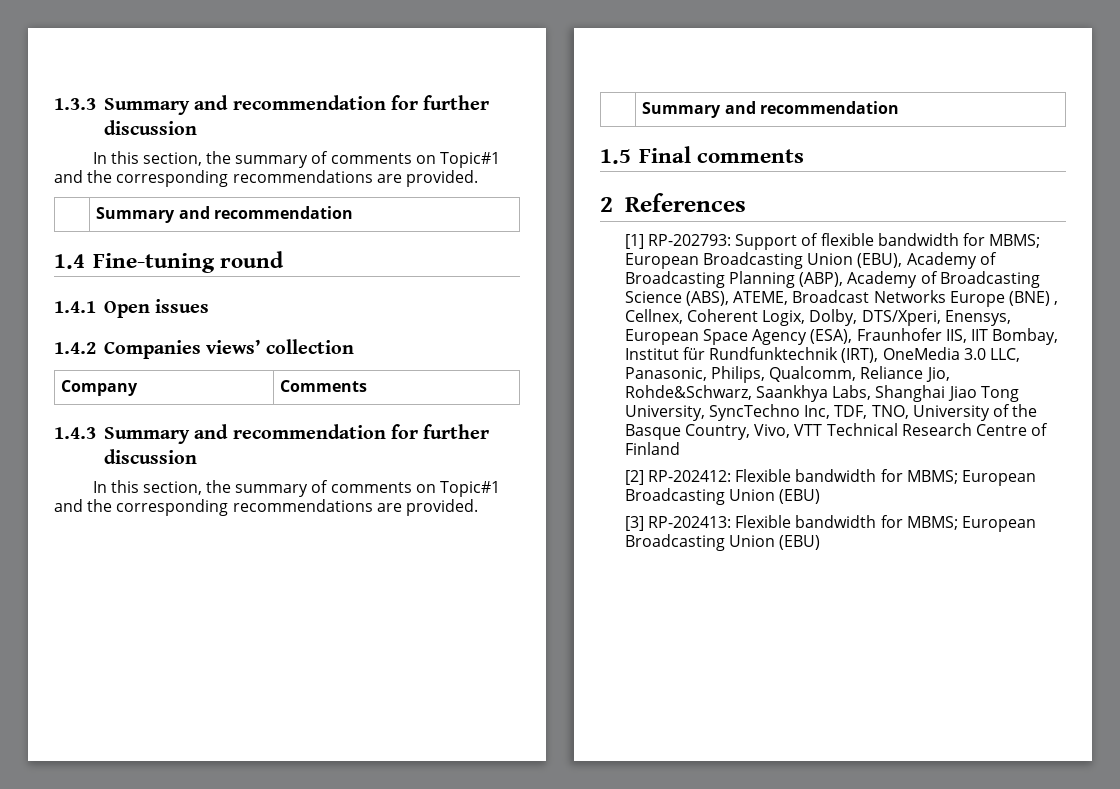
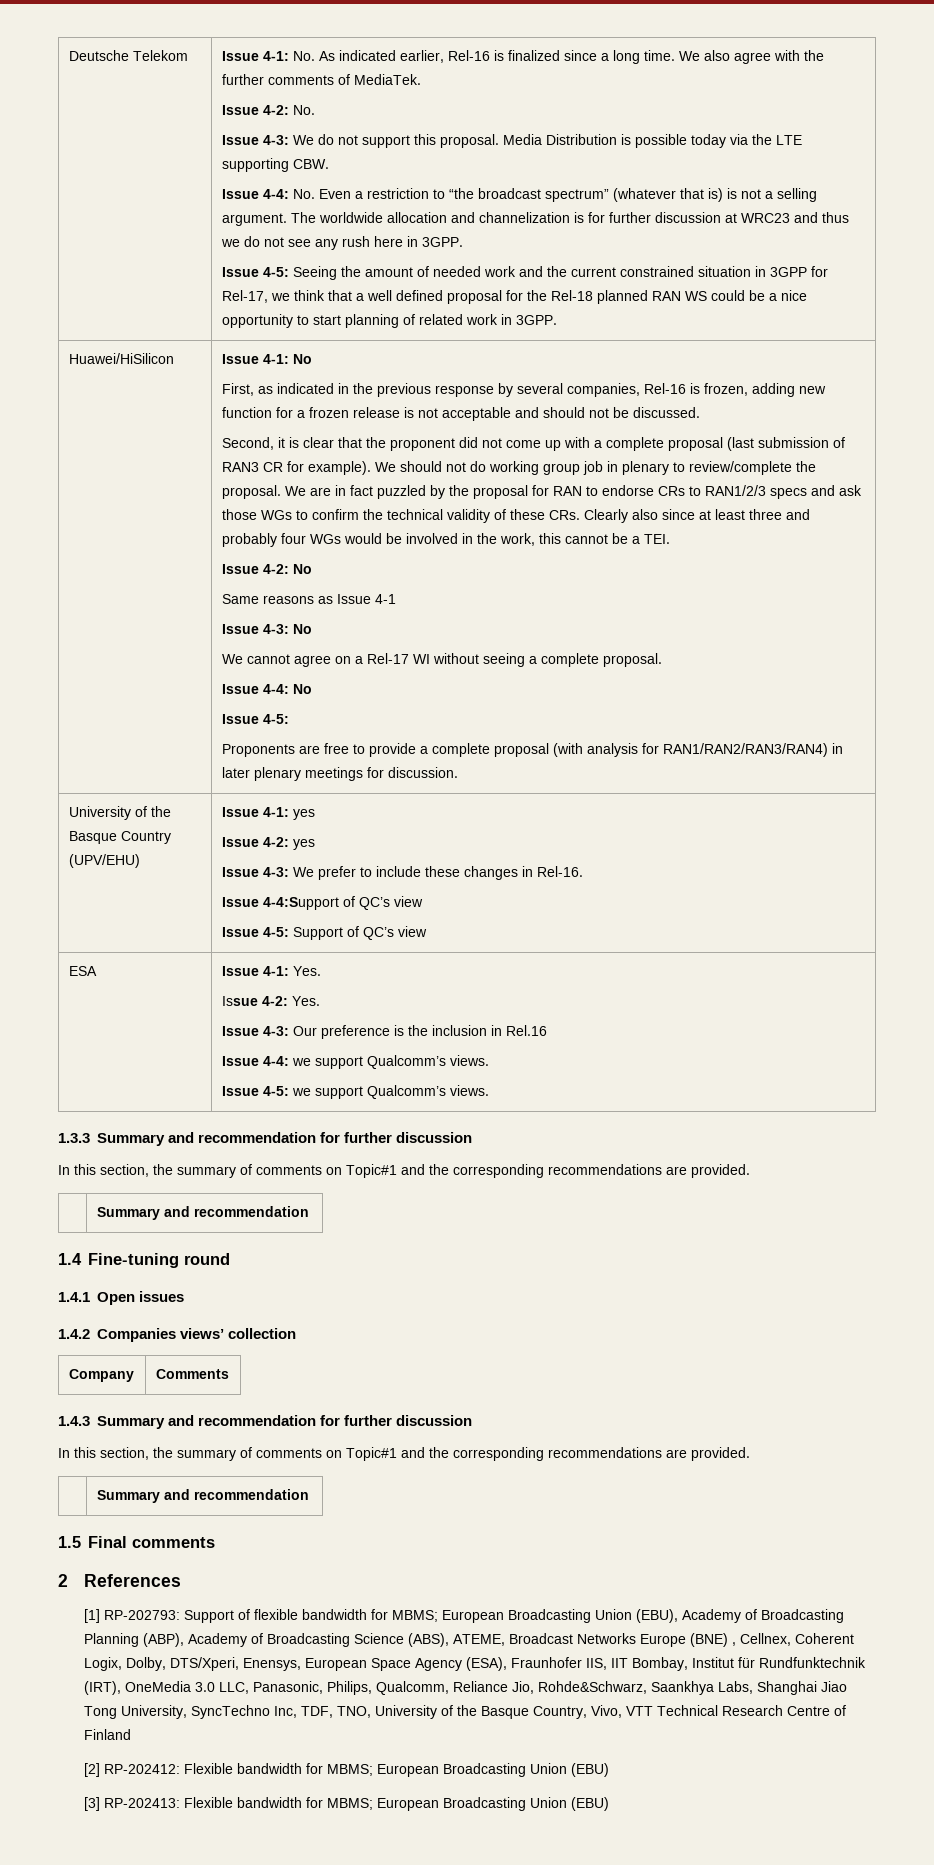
(54, 104) none -> [68,50,188,61] [221,50,824,64] [221,74,421,85] [221,105,315,115] [221,134,802,148] [221,158,329,172] [221,188,817,202] [221,212,849,226] [220,236,463,250] [221,266,828,280] [221,290,807,304] [221,314,557,328] [68,353,174,364] [221,354,312,364] [221,383,826,397] [221,407,700,421] [221,437,845,451] [221,461,816,475] [221,485,862,499] [221,509,810,523] [221,533,670,547] [221,564,312,574] [221,594,396,604] [221,624,312,634] [221,653,662,667] [221,684,312,694] [221,714,289,724] [221,743,843,757] [221,767,458,781] [68,806,171,820] [68,831,171,844] [68,854,140,868] [221,807,315,820] [221,837,315,850] [221,866,583,880] [221,896,423,910] [221,926,427,940] [68,966,97,976] [221,966,321,976] [221,996,320,1006] [221,1025,547,1039] [221,1055,489,1069] [221,1085,489,1099] Deutsche Telekom | Issue 4-1: No. As indicated earlier, Rel-16 is finalized since a long time. We also agree with the further comments of MediaTek. // Issue 4-2: No. // Issue 4-3: We do not support this proposal. Media Distribution is possible today via the LTE supporting CBW. // Issue 4-4: No. Even a restriction to “the broadcast spectrum” (whatever that is) is not a selling argument. The worldwide allocation and channelization is for further discussion at WRC23 and thus we do not see any rush here in 3GPP. // Issue 4-5: Seeing the amount of needed work and the current constrained situation in 3GPP for Rel-17, we think that a well defined proposal for the Rel-18 planned RAN WS could be a nice opportunity to start planning of related work in 3GPP. // Huawei/HiSilicon | Issue 4-1: No // First, as indicated in the previous response by several companies, Rel-16 is frozen, adding new function for a frozen release is not acceptable and should not be discussed. // Second, it is clear that the proponent did not come up with a complete proposal (last submission of RAN3 CR for example). We should not do working group job in plenary to review/complete the proposal. We are in fact puzzled by the proposal for RAN to endorse CRs to RAN1/2/3 specs and ask those WGs to confirm the technical validity of these CRs. Clearly also since at least three and probably four WGs would be involved in the work, this cannot be a TEI. // Issue 4-2: No // Same reasons as Issue 4-1 // Issue 4-3: No // We cannot agree on a Rel-17 WI without seeing a complete proposal. // Issue 4-4: No // Issue 4-5: // Proponents are free to provide a complete proposal (with analysis for RAN1/RAN2/RAN3/RAN4) in later plenary meetings for discussion. // University of the Basque Country (UPV/EHU) | Issue 4-1: yes // Issue 4-2: yes // Issue 4-3: We prefer to include these changes in Rel-16. // Issue 4-4:Support of QC’s view // Issue 4-5: Support of QC’s view // ESA | Issue 4-1: Yes. // Issue 4-2: Yes. // Issue 4-3: Our preference is the inclusion in Rel.16 // Issue 4-4: we support Qualcomm’s views. // Issue 4-5: we support Qualcomm’s views. //

